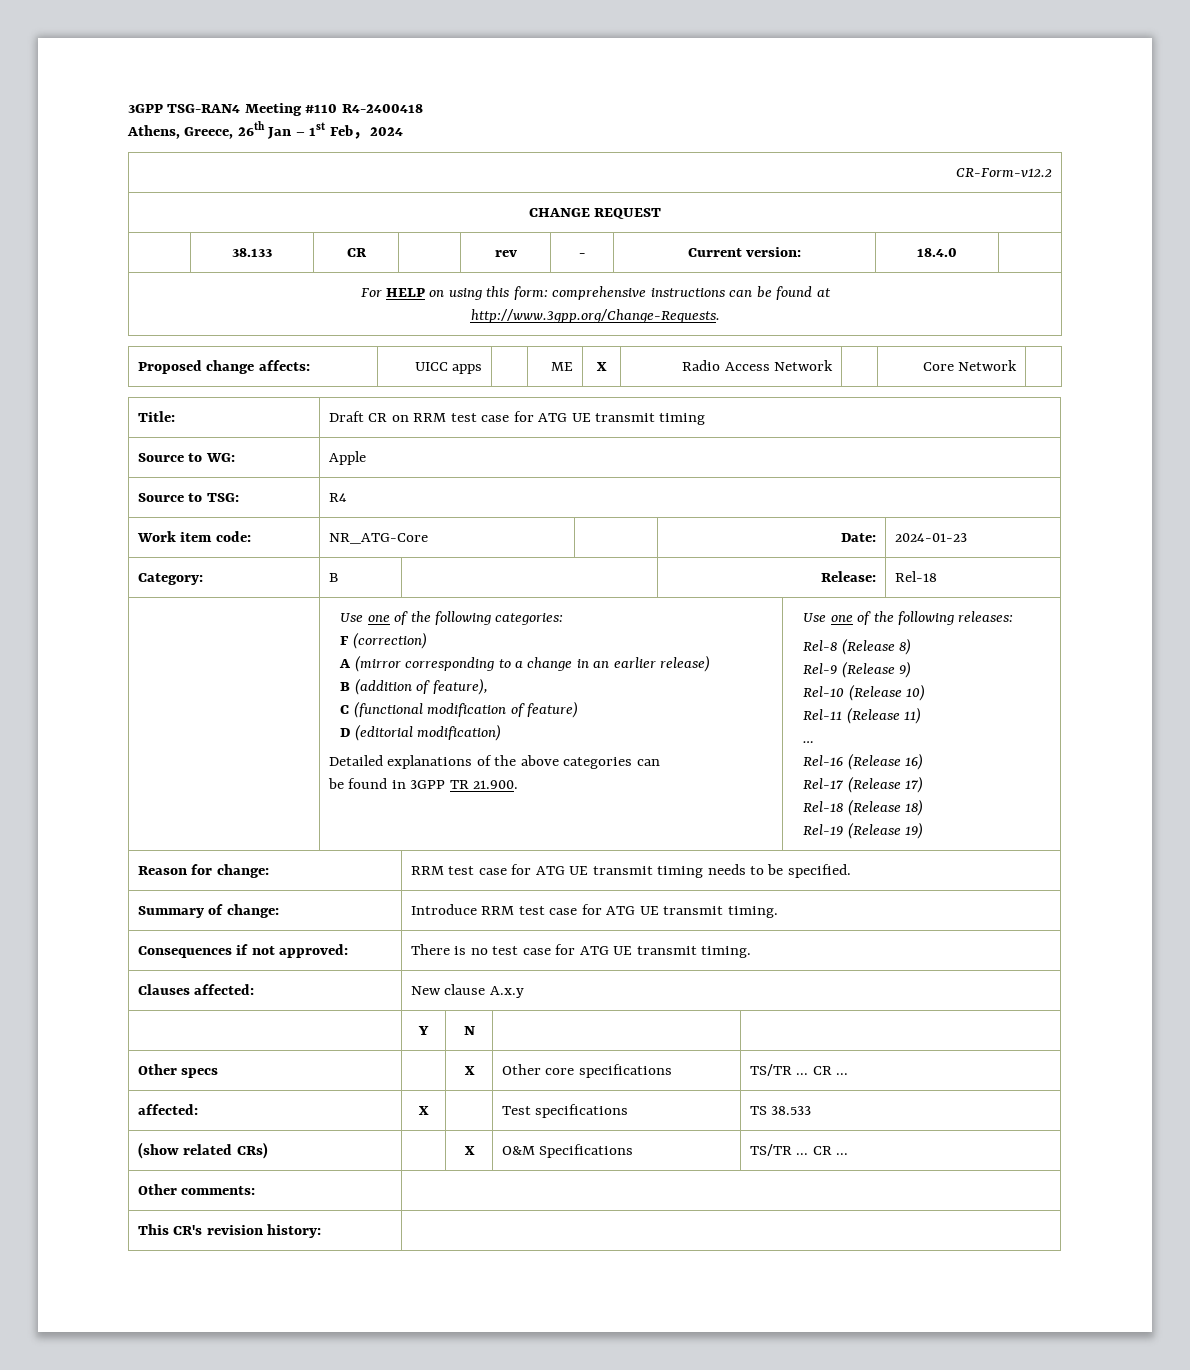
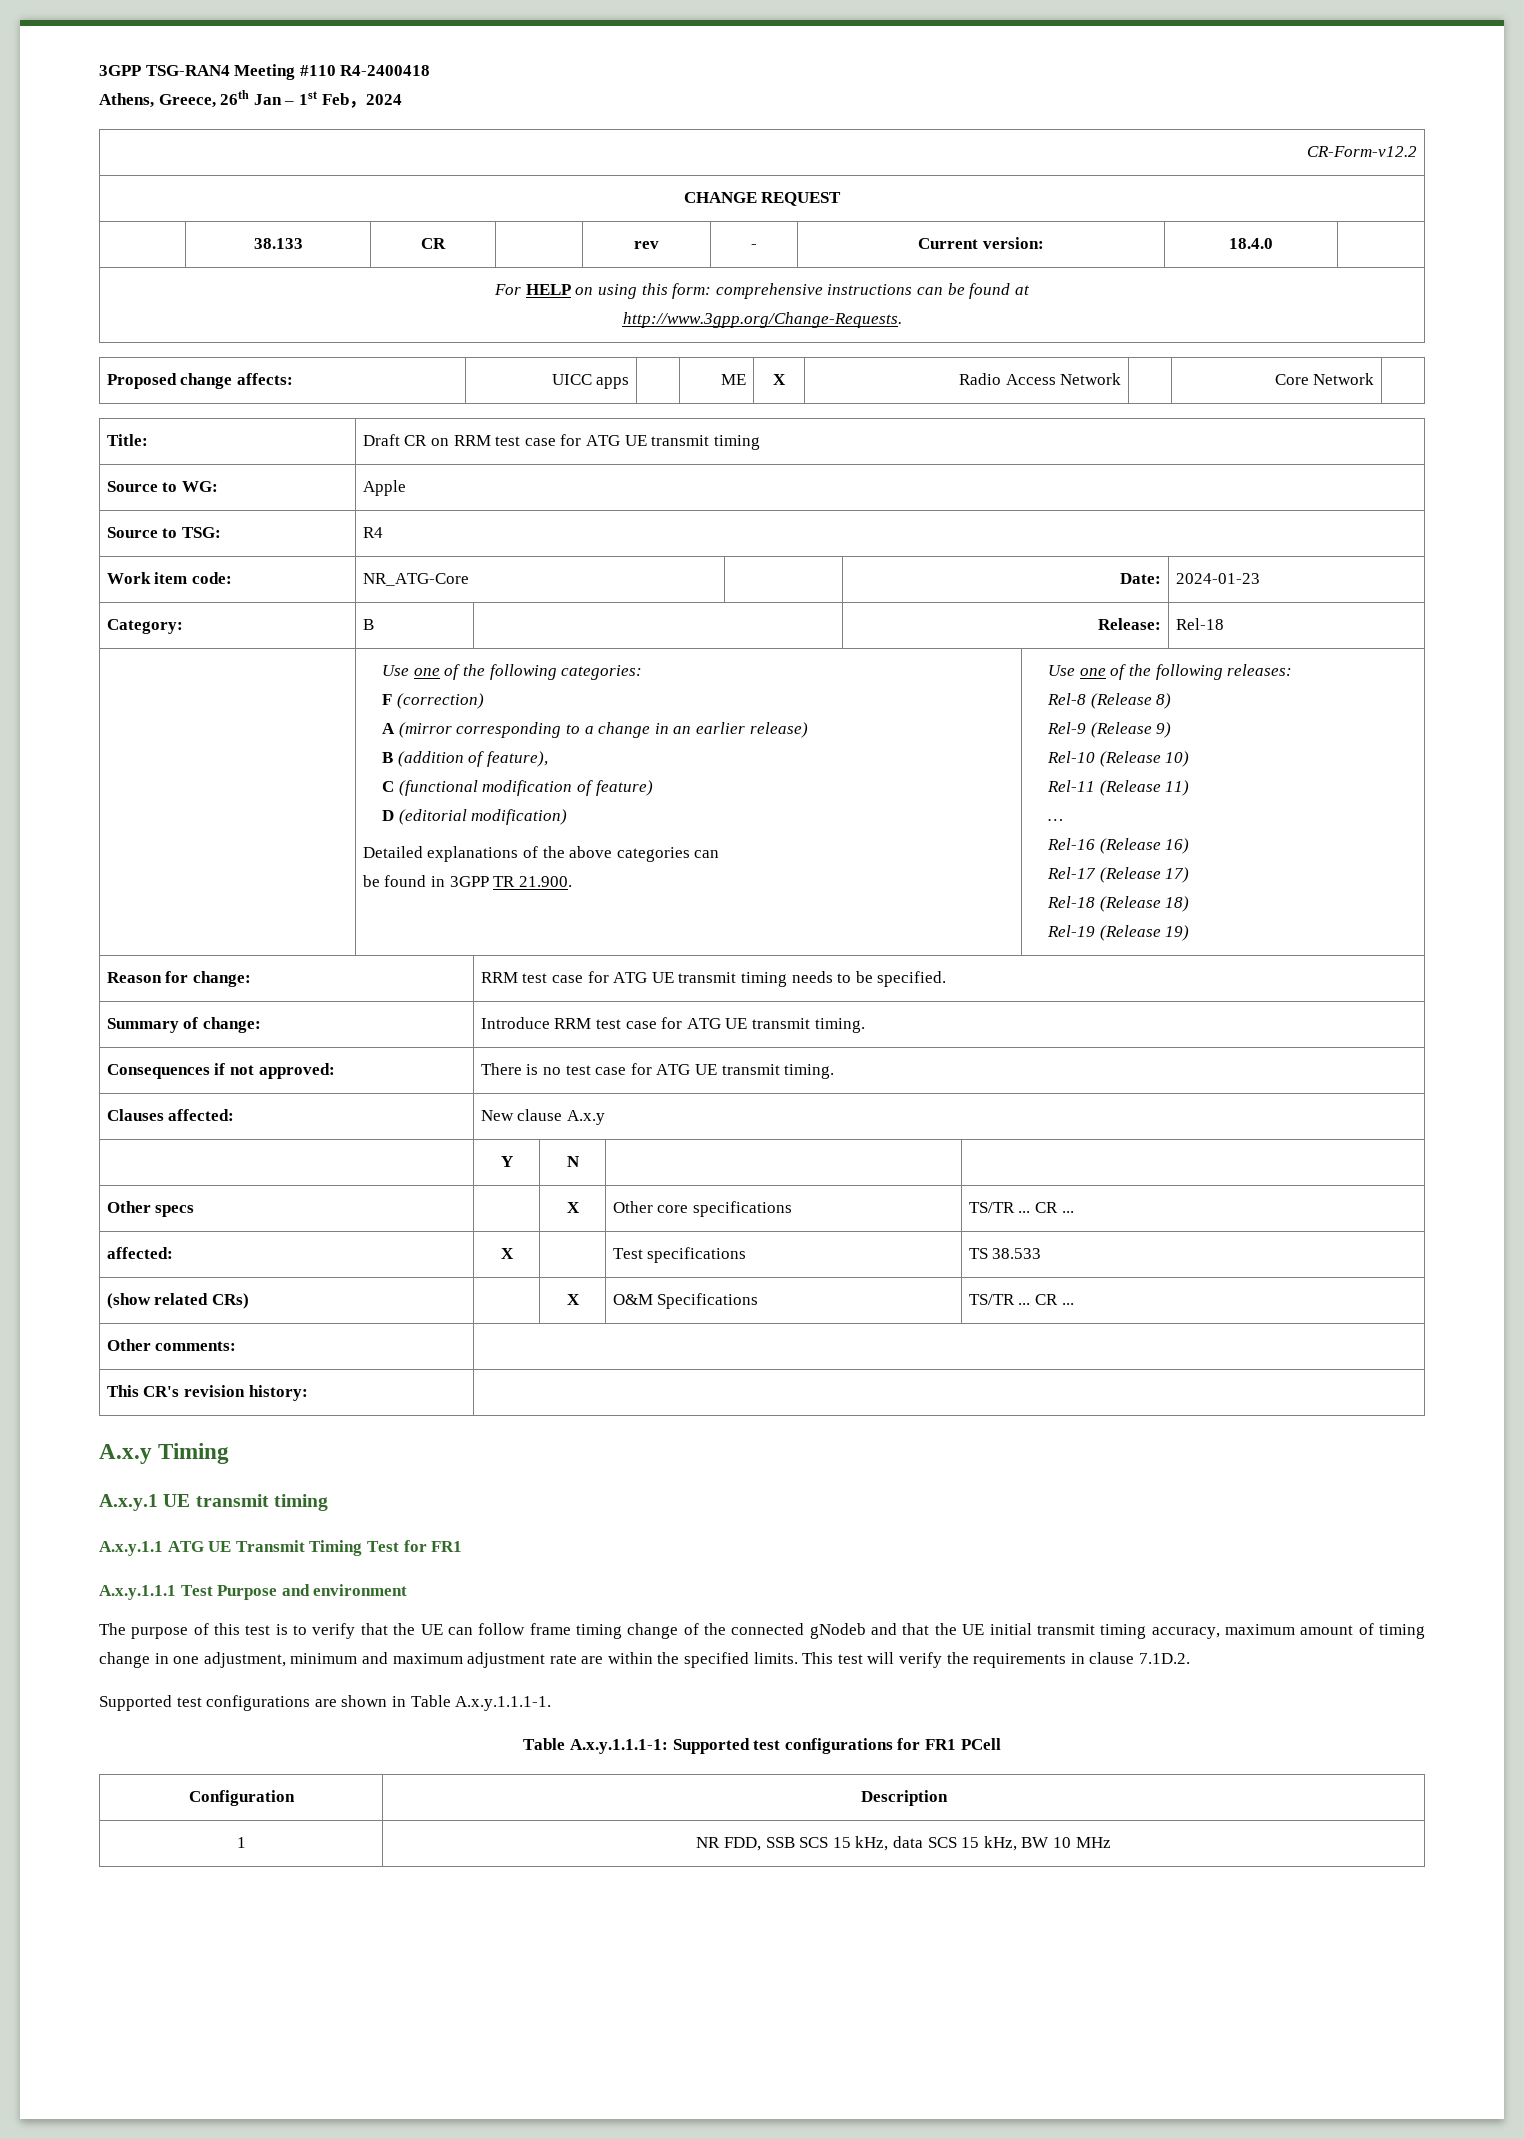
(322, 1231) none -> [99,1443,230,1464] [99,1494,328,1511] [99,1540,463,1556] [99,1584,408,1600] [99,1623,1425,1639] [99,1652,1190,1668] [99,1695,552,1711] [523,1738,1001,1754] [188,1790,295,1806] [860,1790,948,1806] [236,1837,246,1848] [696,1836,1111,1851] // A.x.y Timing // A.x.y.1 UE transmit timing // A.x.y.1.1 ATG UE Transmit Timing Test for FR1 // A.x.y.1.1.1 Test Purpose and environment // The purpose of this test is to verify that the UE can follow frame timing change of the connected gNodeb and that the UE initial transmit timing accuracy, maximum amount of timing change in one adjustment, minimum and maximum adjustment rate are within the specified limits. This test will verify the requirements in clause 7.1D.2. // Supported test configurations are shown in Table A.x.y.1.1.1-1. // Table A.x.y.1.1.1-1: Supported test configurations for FR1 PCell // Configuration | Description // 1 | NR FDD, SSB SCS 15 kHz, data SCS 15 kHz, BW 10 MHz

